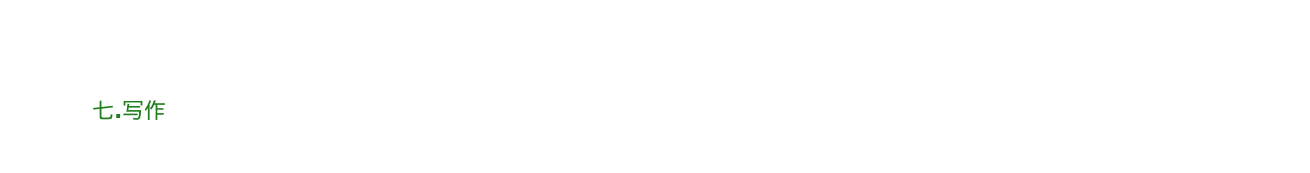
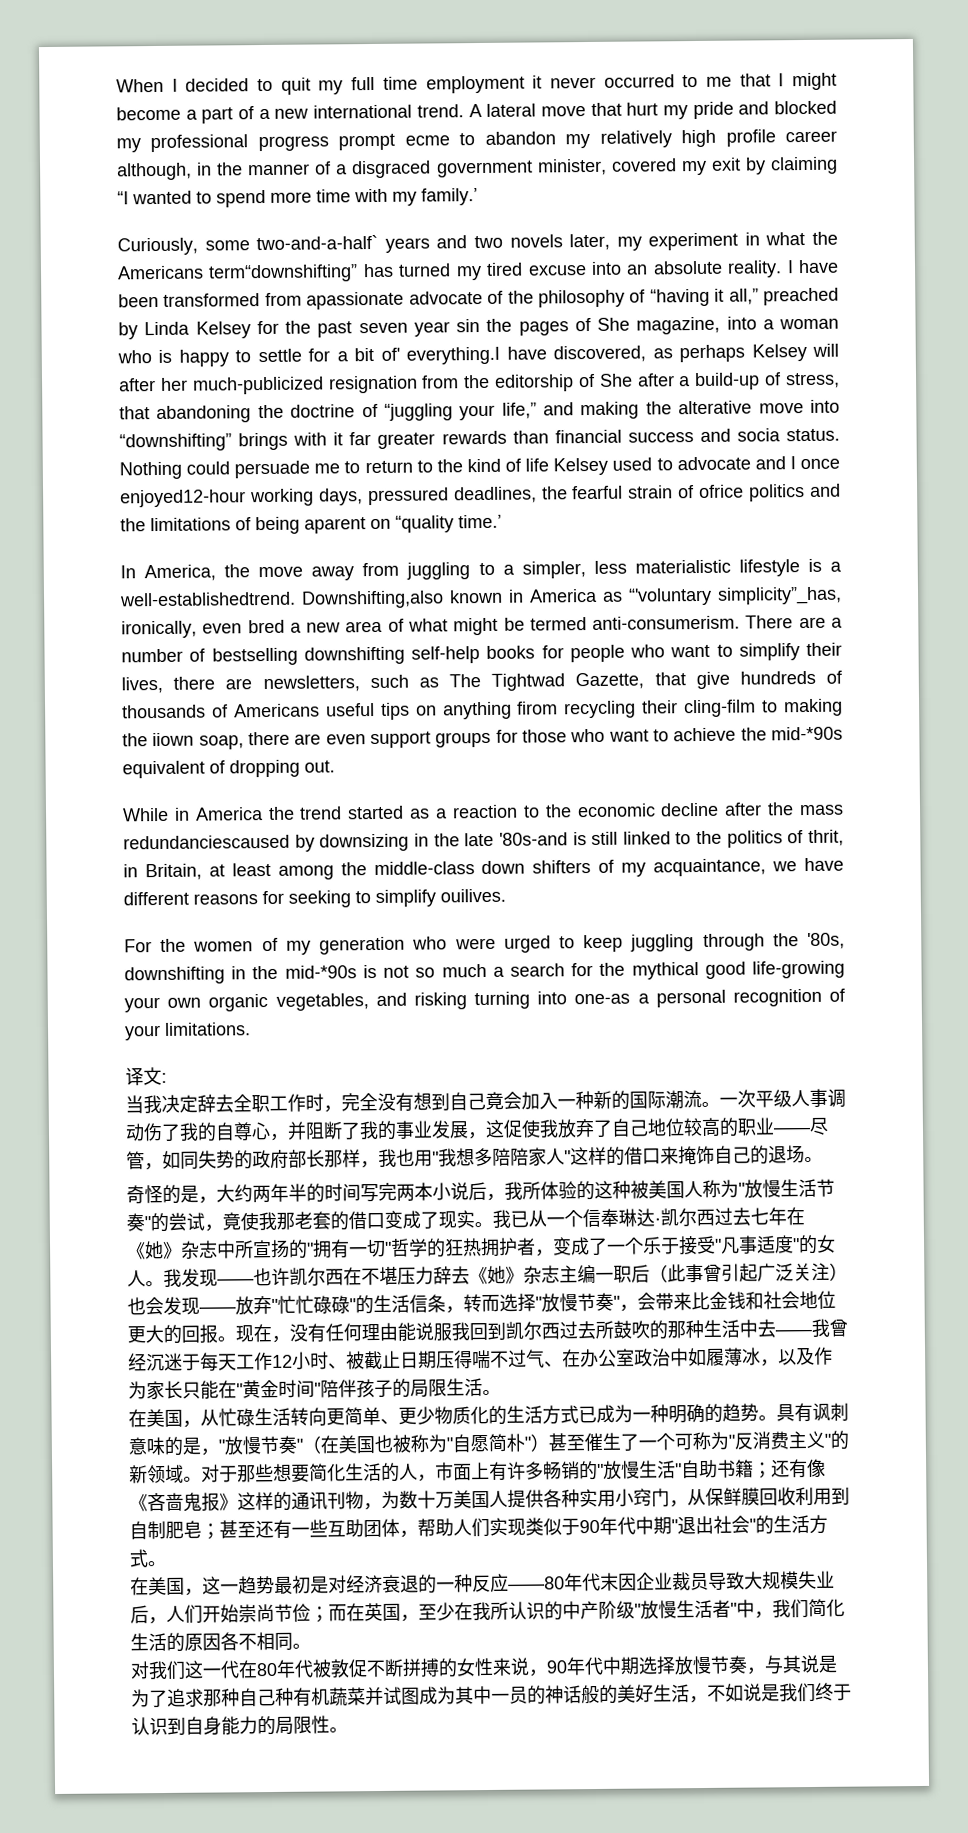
[92,100,166,120] 七.写作 -> [116,72,837,95] [116,100,837,124] [116,129,837,153] [117,156,839,181] [117,188,478,208] [117,231,838,256] [117,259,839,283] [118,287,839,310] [118,316,839,340] [117,343,839,367] [119,372,840,395] [119,399,840,424] [119,428,841,452] [119,456,841,480] [120,483,841,508] [120,514,502,535] [120,558,842,582] [119,586,842,609] [121,615,844,639] [121,642,842,666] [121,670,843,694] [122,698,843,720] [122,726,843,750] [122,759,335,779] [122,802,845,822] [123,829,844,852] [123,857,844,881] [123,888,506,908] [124,932,845,955] [124,960,845,985] [124,988,846,1013] [124,1022,251,1041] [125,1066,167,1086] [125,1088,846,1114] [125,1117,829,1142] [126,1145,823,1171] [126,1178,835,1204] [126,1207,805,1233] [126,1234,836,1260] [127,1262,848,1287] [127,1290,836,1316] [127,1318,848,1344] [128,1346,833,1372] [128,1378,501,1401] [128,1402,849,1428] [128,1430,849,1456] [129,1458,826,1484] [129,1486,850,1512] [129,1514,828,1540] [129,1549,166,1568] [130,1570,835,1596] [130,1598,845,1625] [130,1631,311,1652] [130,1654,838,1680] [131,1682,852,1708] [131,1715,348,1736] When I decided to quit my full time employment it never occurred to me that I might become a part of a new international trend. A lateral move that hurt my pride and blocked my professional progress prompt ecme to abandon my relatively high profile career although, in the manner of a disgraced government minister, covered my exit by claiming “I wanted to spend more time with my family.’ // Curiously, some two-and-a-half` years and two novels later, my experiment in what the Americans term“downshifting” has turned my tired excuse into an absolute reality. I have been transformed from apassionate advocate of the philosophy of “having it all,” preached by Linda Kelsey for the past seven year sin the pages of She magazine, into a woman who is happy to settle for a bit of' everything.I have discovered, as perhaps Kelsey will after her much-publicized resignation from the editorship of She after a build-up of stress, that abandoning the doctrine of “juggling your life,” and making the alterative move into “downshifting” brings with it far greater rewards than financial success and socia status. Nothing could persuade me to return to the kind of life Kelsey used to advocate and I once enjoyed12-hour working days, pressured deadlines, the fearful strain of ofrice politics and the limitations of being aparent on “quality time.’ // In America, the move away from juggling to a simpler, less materialistic lifestyle is a well-establishedtrend. Downshifting,also known in America as “'voluntary simplicity”_has, ironically, even bred a new area of what might be termed anti-consumerism. There are a number of bestselling downshifting self-help books for people who want to simplify their lives, there are newsletters, such as The Tightwad Gazette, that give hundreds of thousands of Americans useful tips on anything firom recycling their cling-film to making the iiown soap, there are even support groups for those who want to achieve the mid-*90s equivalent of dropping out. // While in America the trend started as a reaction to the economic decline after the mass redundanciescaused by downsizing in the late '80s-and is still linked to the politics of thrit, in Britain, at least among the middle-class down shifters of my acquaintance, we have different reasons for seeking to simplify ouilives. // For the women of my generation who were urged to keep juggling through the '80s, downshifting in the mid-*90s is not so much a search for the mythical good life-growing your own organic vegetables, and risking turning into one-as a personal recognition of your limitations. // 译文: // 当我决定辞去全职工作时，完全没有想到自己竟会加入一种新的国际潮流。一次平级人事调动伤了我的自尊心，并阻断了我的事业发展，这促使我放弃了自己地位较高的职业——尽管，如同失势的政府部长那样，我也用"我想多陪陪家人"这样的借口来掩饰自己的退场。 // 奇怪的是，大约两年半的时间写完两本小说后，我所体验的这种被美国人称为"放慢生活节奏"的尝试，竟使我那老套的借口变成了现实。我已从一个信奉琳达·凯尔西过去七年在《她》杂志中所宣扬的"拥有一切"哲学的狂热拥护者，变成了一个乐于接受"凡事适度"的女人。我发现——也许凯尔西在不堪压力辞去《她》杂志主编一职后（此事曾引起广泛关注）也会发现——放弃"忙忙碌碌"的生活信条，转而选择"放慢节奏"，会带来比金钱和社会地位更大的回报。现在，没有任何理由能说服我回到凯尔西过去所鼓吹的那种生活中去——我曾经沉迷于每天工作12小时、被截止日期压得喘不过气、在办公室政治中如履薄冰，以及作为家长只能在"黄金时间"陪伴孩子的局限生活。 // 在美国，从忙碌生活转向更简单、更少物质化的生活方式已成为一种明确的趋势。具有讽刺意味的是，"放慢节奏"（在美国也被称为"自愿简朴"）甚至催生了一个可称为"反消费主义"的新领域。对于那些想要简化生活的人，市面上有许多畅销的"放慢生活"自助书籍；还有像《吝啬鬼报》这样的通讯刊物，为数十万美国人提供各种实用小窍门，从保鲜膜回收利用到自制肥皂；甚至还有一些互助团体，帮助人们实现类似于90年代中期"退出社会"的生活方式。 // 在美国，这一趋势最初是对经济衰退的一种反应——80年代末因企业裁员导致大规模失业后，人们开始崇尚节俭；而在英国，至少在我所认识的中产阶级"放慢生活者"中，我们简化生活的原因各不相同。 // 对我们这一代在80年代被敦促不断拼搏的女性来说，90年代中期选择放慢节奏，与其说是为了追求那种自己种有机蔬菜并试图成为其中一员的神话般的美好生活，不如说是我们终于认识到自身能力的局限性。

